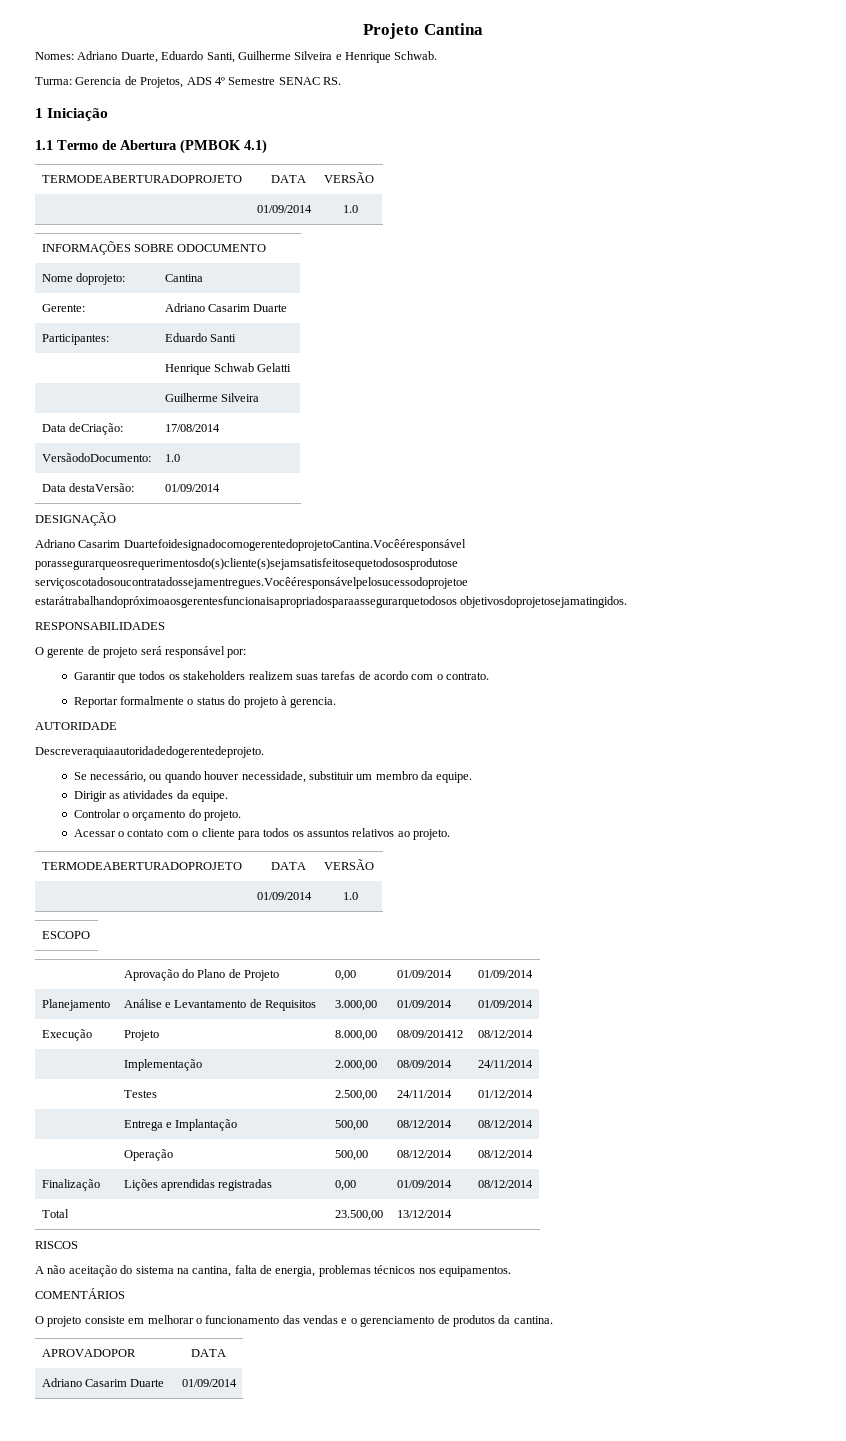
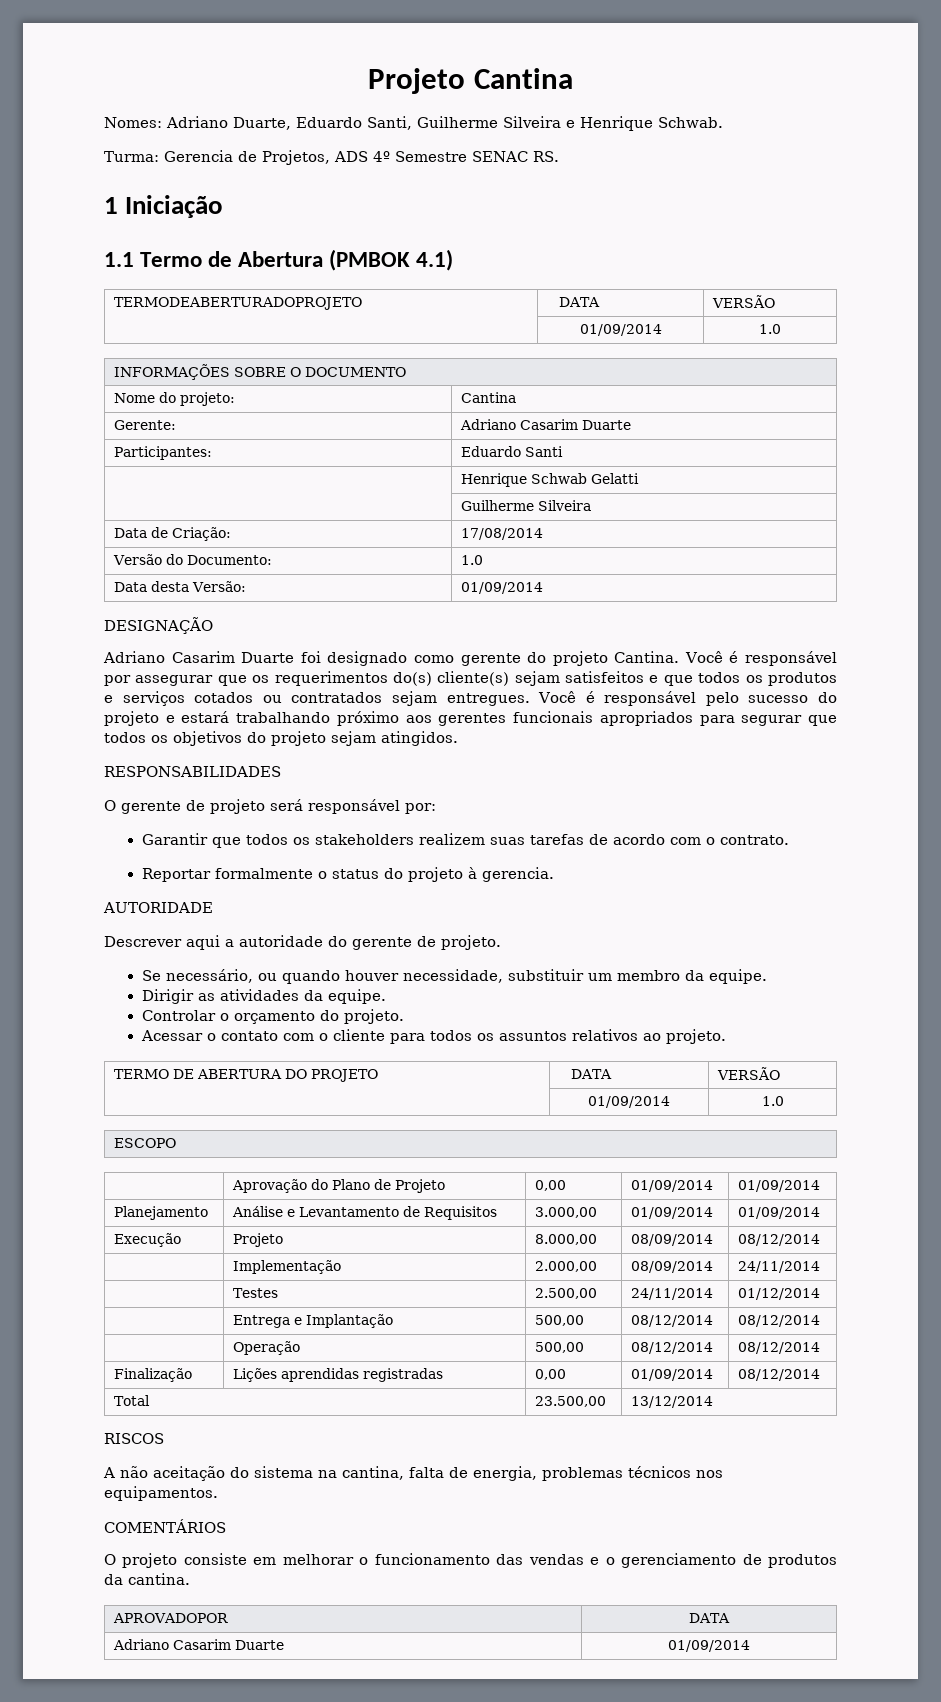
[177,244,267,252] ODOCUMENTO -> [289,367,406,377] O DOCUMENTO
[76,273,126,285] doprojeto: -> [158,392,235,406] do projeto:
[69,423,124,435] deCriação: -> [150,527,231,541] de Criação:
[41,453,151,462] VersãodoDocumento: -> [112,554,272,565] Versão do Documento:
[69,483,135,492] destaVersão: -> [150,581,246,592] desta Versão:
[123,539,466,551] [35,558,458,570] [35,577,468,589] [35,596,628,608] DuartefoidesignadocomogerentedoprojetoCantina.Vocêéresponsável porassegurarqueosrequerimentosdo(s)cliente(s)sejamsatisfeitosequetodososprodutose serviçoscotadosoucontratadossejamentregues.Vocêéresponsávelpelosucessodoprojetoe estarátrabalhandopróximoaosgerentesfuncionaisapropriadosparaassegurarquetodosos objetivosdoprojetosejamatingidos. -> [241,651,837,666] [104,671,837,686] [104,691,837,706] [104,711,838,726] [104,731,458,746] Duarte foi designado como gerente do projeto Cantina. Você é responsável por assegurar que os requerimentos do(s) cliente(s) sejam satisfeitos e que todos os produtos e serviços cotados ou contratados sejam entregues. Você é responsável pelo sucesso do projeto e estará trabalhando próximo aos gerentes funcionais apropriados para segurar que todos os objetivos do projeto sejam atingidos.
[35,746,264,758] Descreveraquiaautoridadedogerentedeprojeto. -> [104,935,501,950] Descrever aqui a autoridade do gerente de projeto.
[41,862,242,870] TERMODEABERTURADOPROJETO -> [113,1069,378,1082] TERMO DE ABERTURA DO PROJETO
[396,1030,463,1038] 08/09/201412 -> [630,1234,713,1246] 08/09/2014

